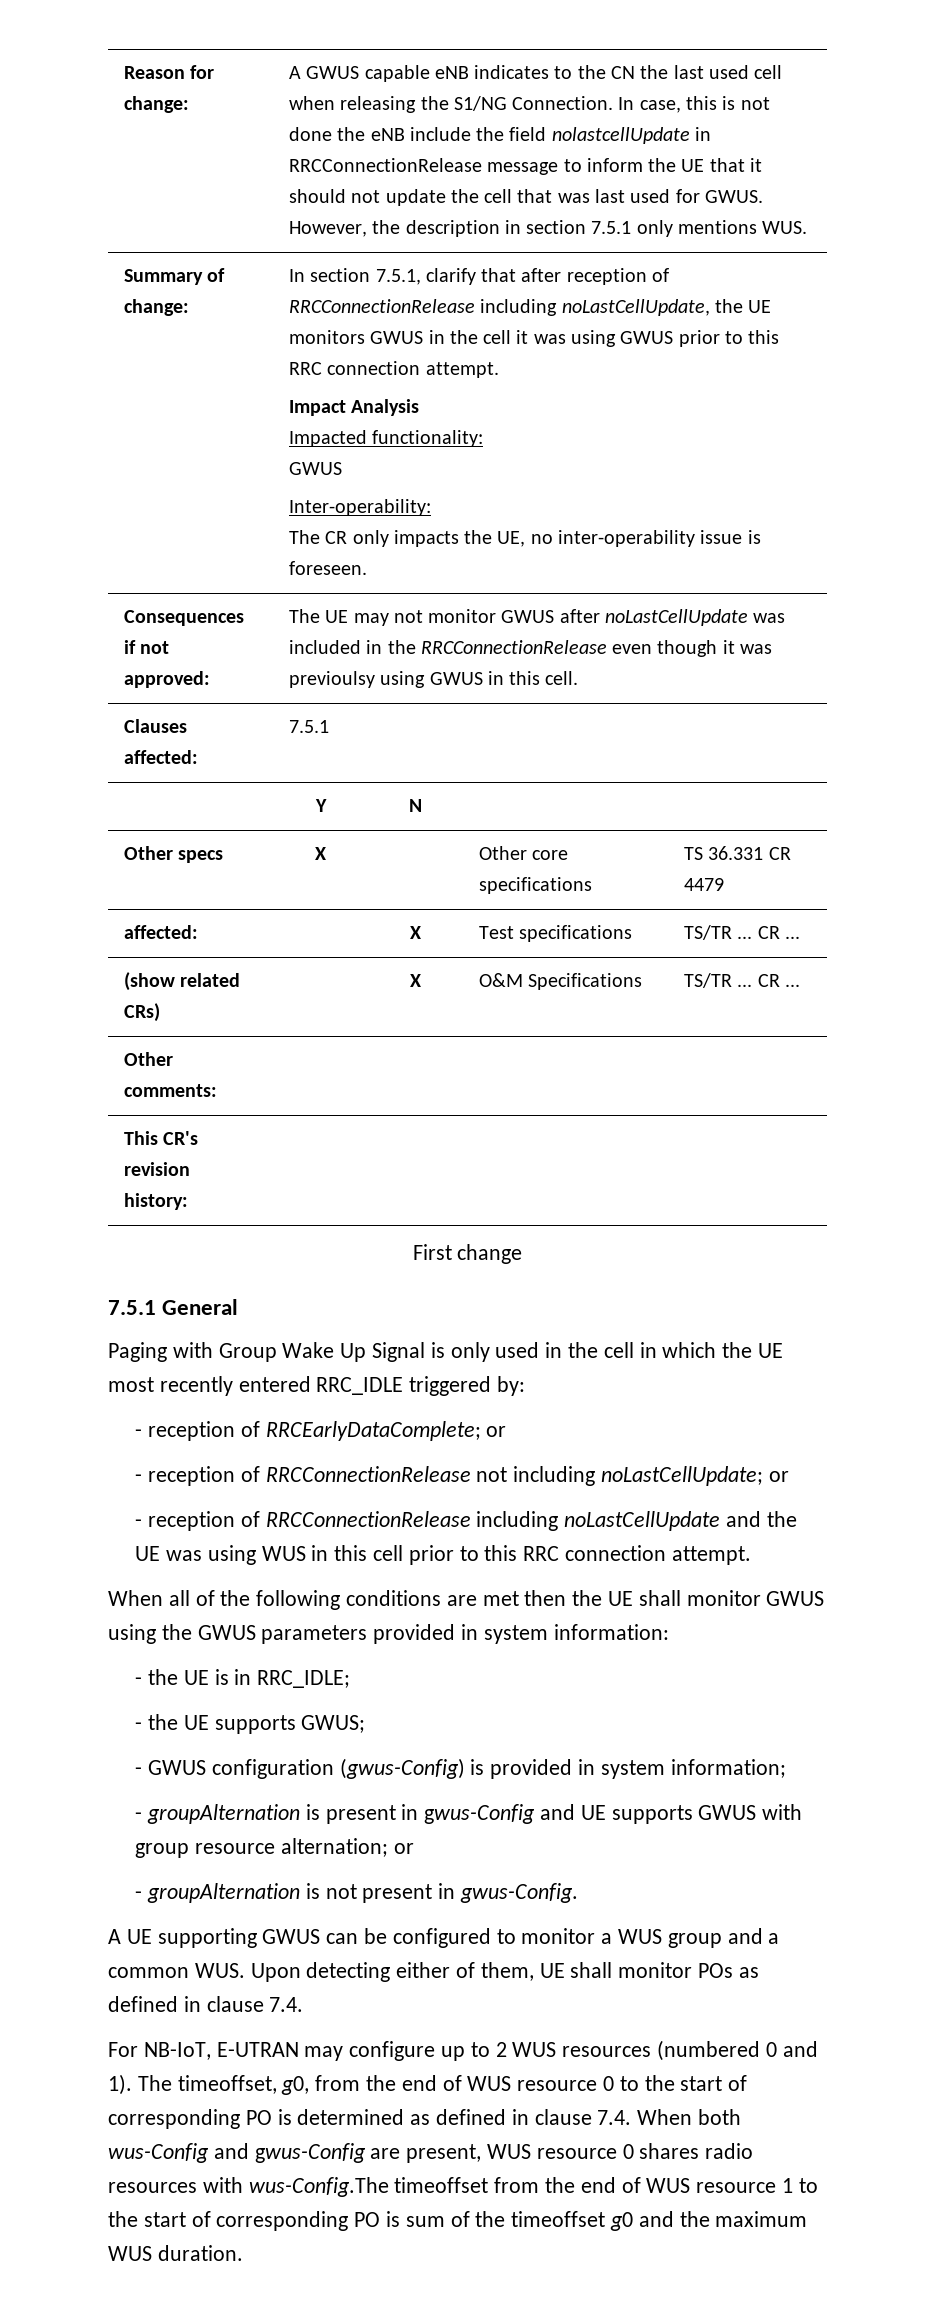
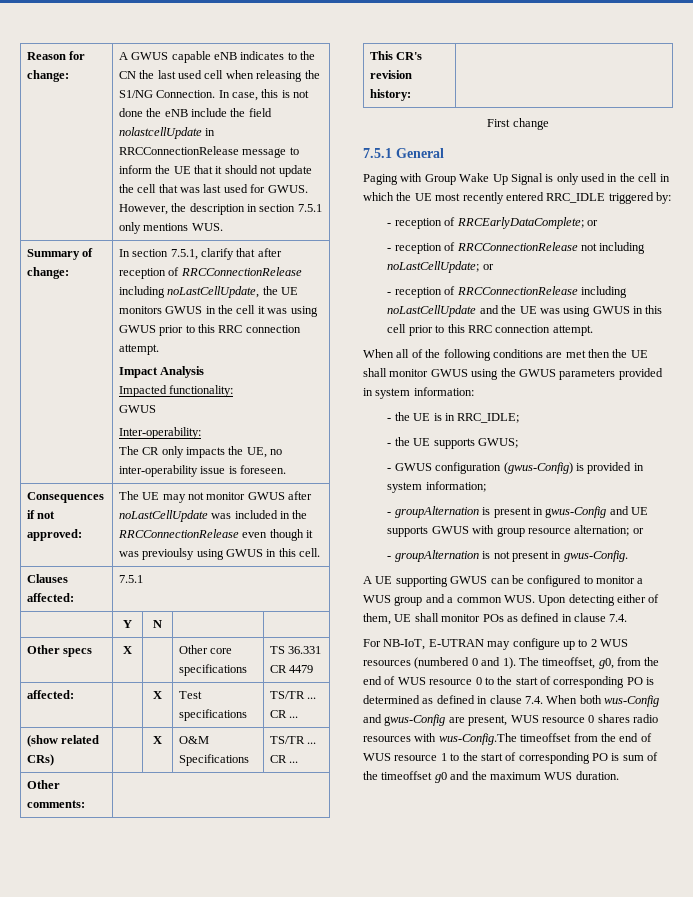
[261,1546,306,1561] WUS -> [592,306,630,314] GWUS

